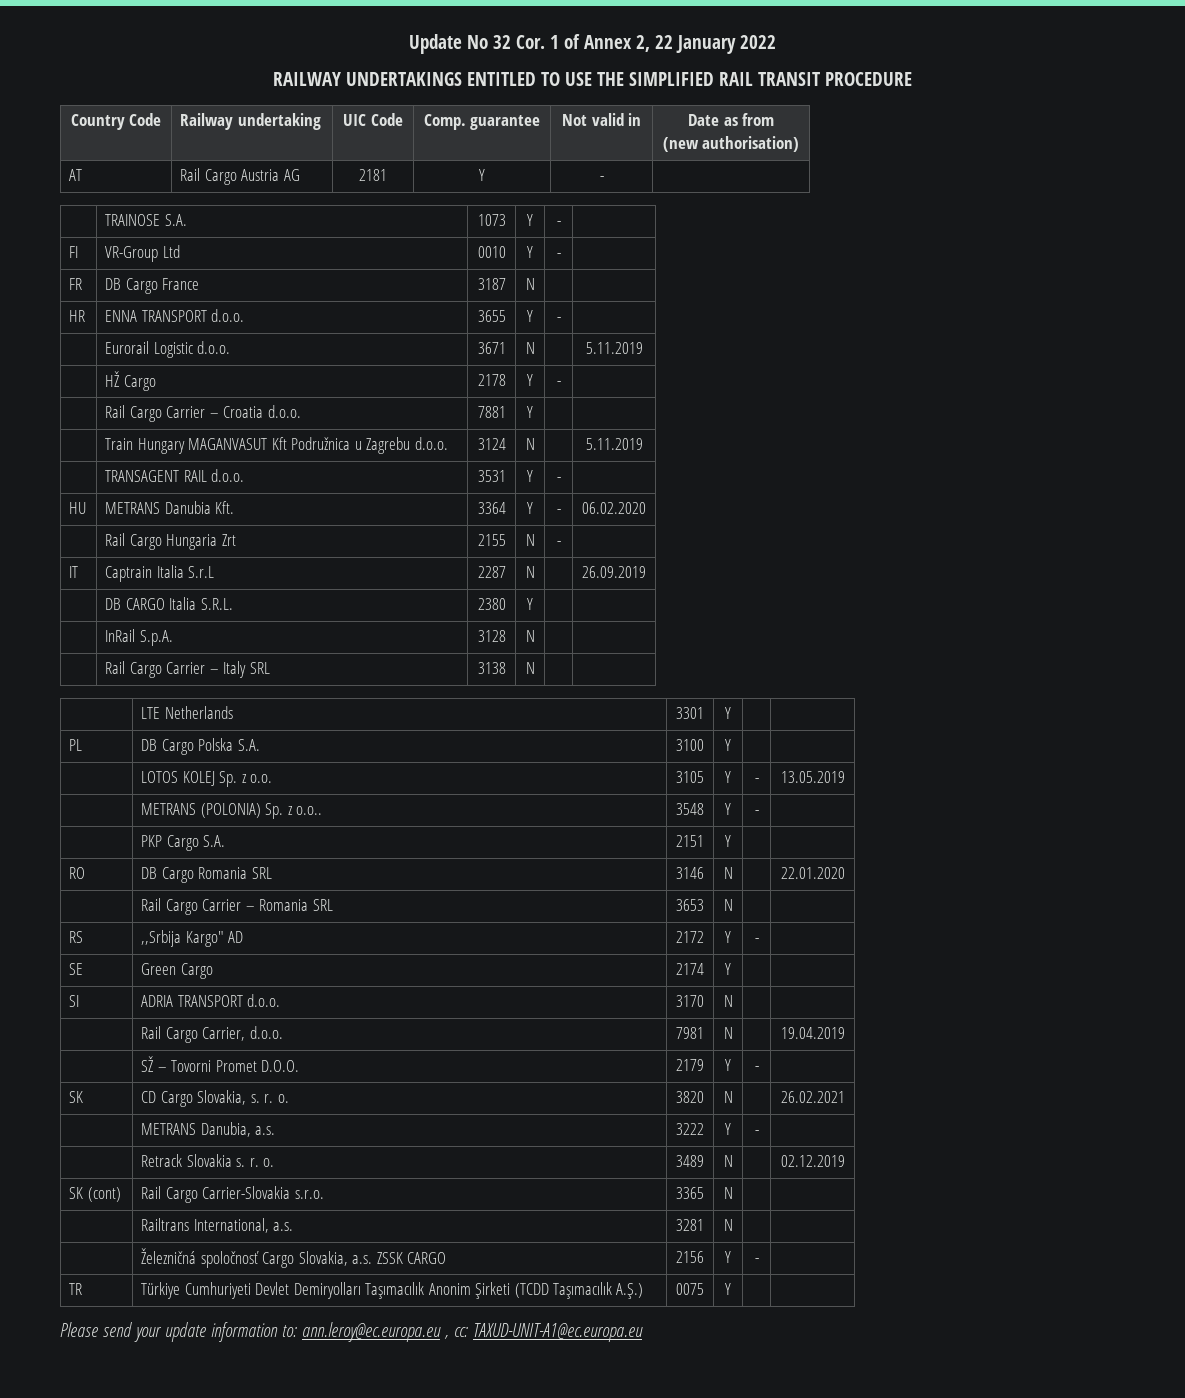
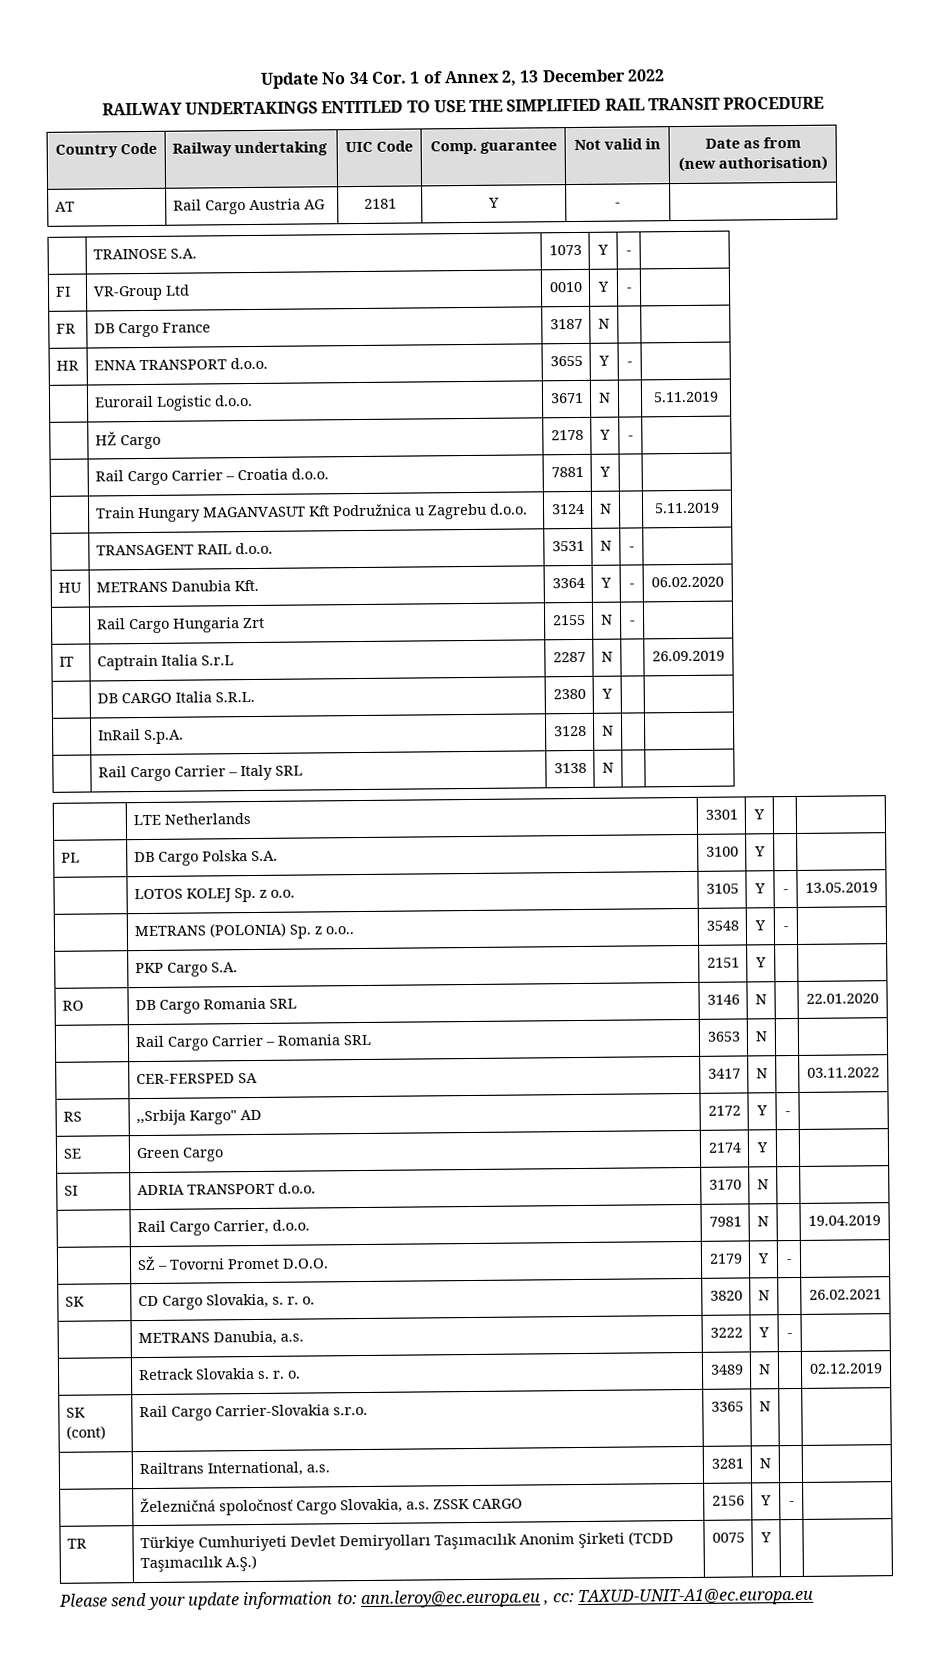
[493,35,512,49] 32 -> [348,71,369,85] 34
[654,35,736,54] 22 January -> [519,69,626,83] 13 December
[527,470,533,482] Y -> [600,540,612,551] N
(733, 905) none -> [135,1072,258,1085] [707,1068,741,1079] [756,1068,768,1079] [807,1067,880,1078] // | CER-FERSPED SA | 3417 | N | | 03.11.2022

